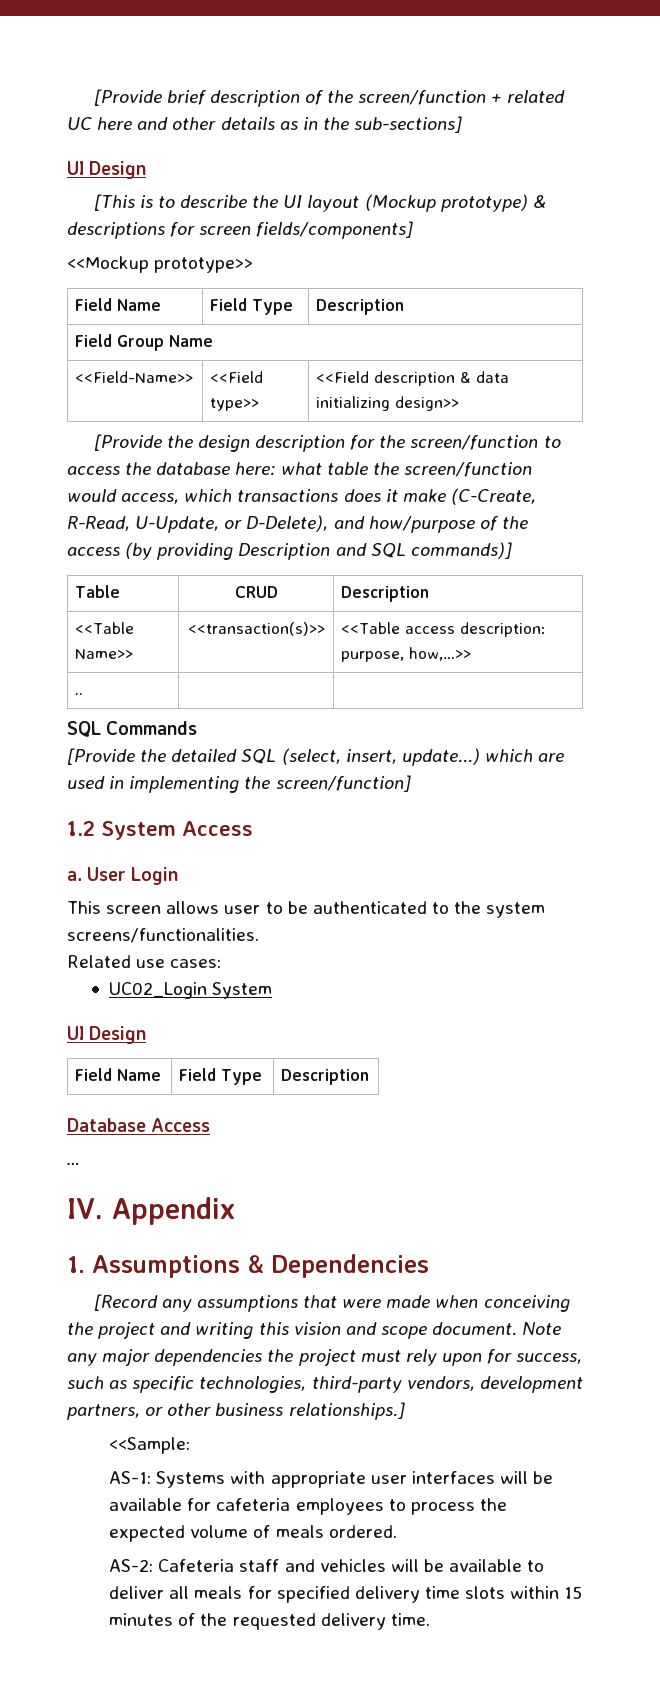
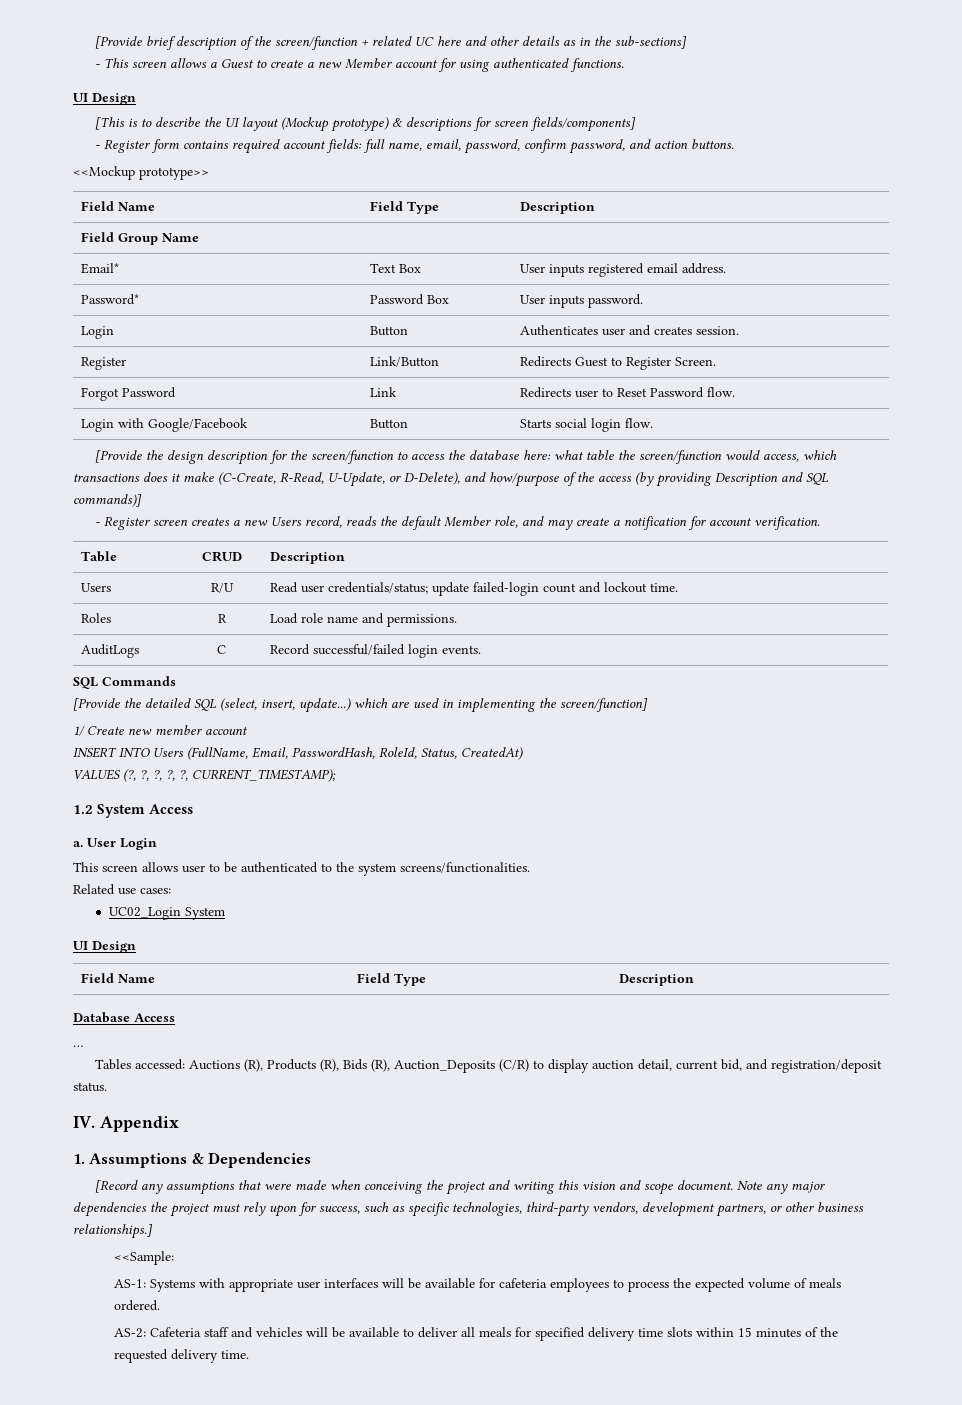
(463, 124) none -> [94,58,624,72] // - This screen allows a Guest to create a new Member account for using authenticated functions.
(414, 230) none -> [94,139,734,154] // - Register form contains required account fields: full name, email, password, confirm password, and action buttons.
[75,371,194,383] [210,371,264,383] [210,398,260,411] [316,371,510,386] [316,396,460,411] <<Field-Name>> | <<Field type>> | <<Field description & data initializing design>> -> [80,263,119,274] [369,263,421,273] [519,263,726,277] [80,294,139,305] [369,294,449,305] [519,294,643,308] [80,326,114,339] [369,326,408,336] [519,325,739,336] [80,357,126,370] [369,356,439,367] [519,356,716,370] [80,387,176,401] [369,387,397,397] [519,387,735,398] [80,418,248,432] [369,419,408,429] [519,418,653,432] Email* | Text Box | User inputs registered email address. // Password* | Password Box | User inputs password. // Login | Button | Authenticates user and creates session. // Register | Link/Button | Redirects Guest to Register Screen. // Forgot Password | Link | Redirects user to Reset Password flow. // Login with Google/Facebook | Button | Starts social login flow.
[75,585,121,598] [234,586,278,598] [341,586,430,602] [75,622,135,634] [75,649,134,659] [187,622,325,636] [341,622,547,637] [341,647,472,662] [75,693,84,695] // Table | CRUD | Description // <<Table Name>> | <<transaction(s)>> | <<Table access description: purpose, how,…>> // .. | | -> [94,516,820,530] [80,551,117,562] [201,551,242,562] [269,552,345,564] [80,583,111,592] [210,583,234,593] [269,582,678,596] [80,613,111,623] [217,614,227,623] [269,613,457,627] [80,644,139,658] [217,645,227,654] [269,644,481,658] // - Register screen creates a new Users record, reads the default Member role, and may create a notification for account verification. // Table | CRUD | Description // Users | R/U | Read user credentials/status; update failed-login count and lockout time. // Roles | R | Load role name and permissions. // AuditLogs | C | Record successful/failed login events.
(411, 783) none -> [73,725,248,736] [73,747,523,760] [73,769,336,782] // 1/ Create new member account // INSERT INTO Users (FullName, Email, PasswordHash, RoleId, Status, CreatedAt) // VALUES (?, ?, ?, ?, ?, CURRENT_TIMESTAMP);
(80, 1163) none -> [94,1059,882,1073] [73,1082,107,1092] // Tables accessed: Auctions (R), Products (R), Bids (R), Auction_Deposits (C/R) to display auction detail, current bid, and registration/deposit status.

